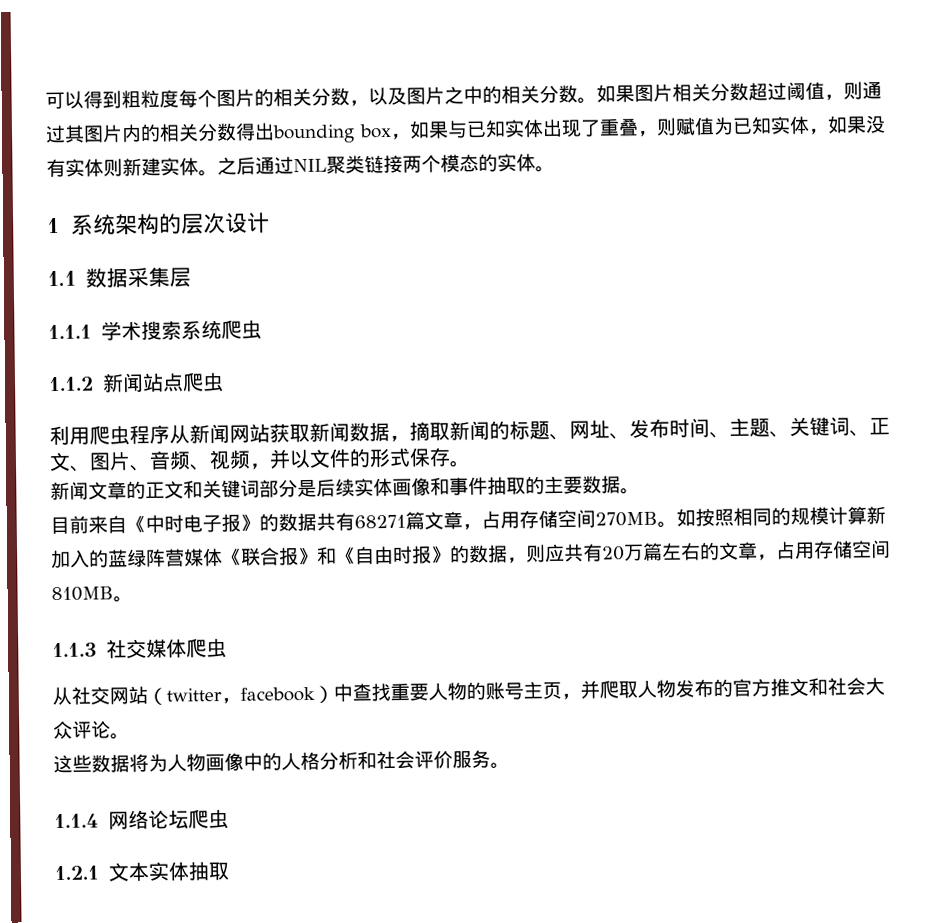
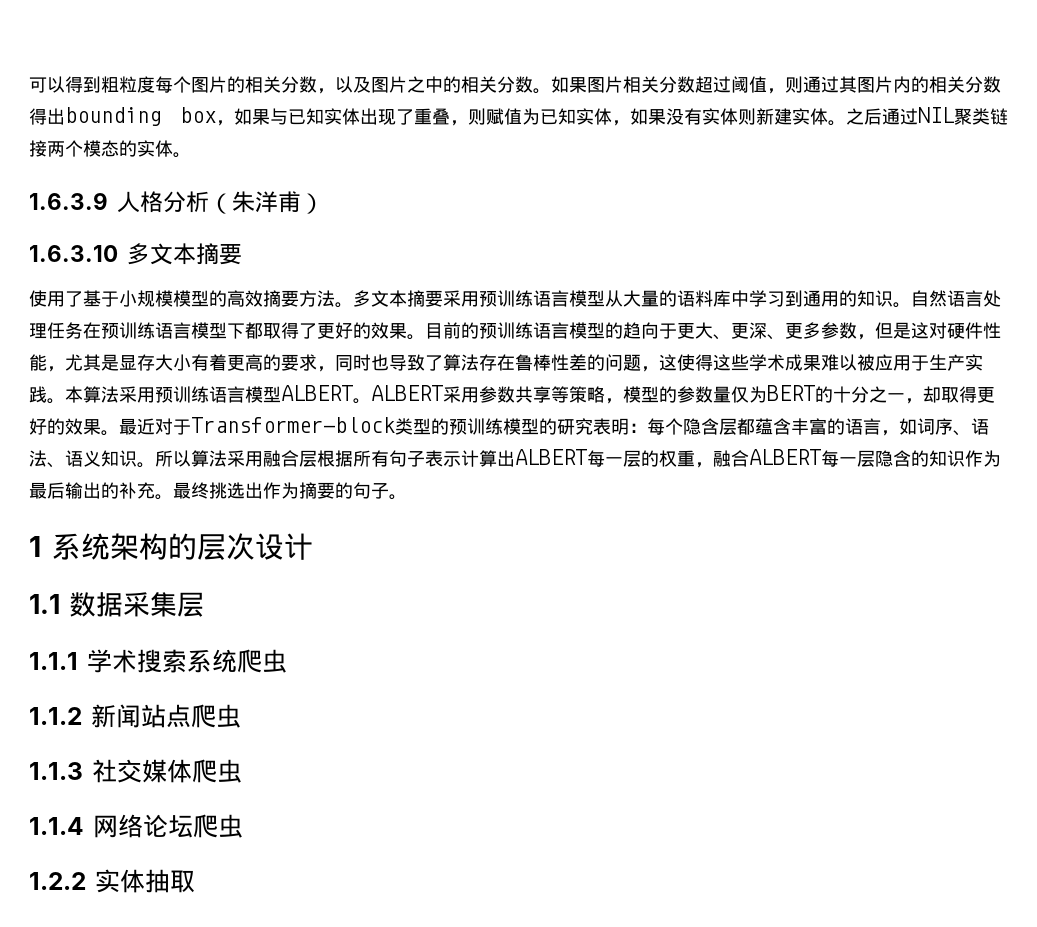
(555, 169) none -> [29,191,324,214] [29,243,242,265] [29,290,1001,308] [29,322,1001,340] [29,354,983,372] [29,385,995,404] [29,417,989,436] [29,449,1001,468] [29,482,407,500] // 1.6.3.9人格分析（朱洋甫） // 1.6.3.10多文本摘要 // 使用了基于小规模模型的高效摘要方法。多文本摘要采用预训练语言模型从大量的语料库中学习到通用的知识。自然语言处理任务在预训练语言模型下都取得了更好的效果。目前的预训练语言模型的趋向于更大、更深、更多参数，但是这对硬件性能，尤其是显存大小有着更高的要求，同时也导致了算法存在鲁棒性差的问题，这使得这些学术成果难以被应用于生产实践。本算法采用预训练语言模型ALBERT。ALBERT采用参数共享等策略，模型的参数量仅为BERT的十分之一，却取得更好的效果。最近对于Transformer-block类型的预训练模型的研究表明：每个隐含层都蕴含丰富的语言，如词序、语法、语义知识。所以算法采用融合层根据所有句子表示计算出ALBERT每一层的权重，融合ALBERT每一层隐含的知识作为最后输出的补充。最终挑选出作为摘要的句子。
[49,416,890,446] [49,447,471,472] [50,475,640,501] [50,506,886,535] [51,539,891,569] [51,586,133,603] [52,637,227,659] [52,677,885,706] [53,720,130,740] [53,749,510,774] 利用爬虫程序从新闻网站获取新闻数据，摘取新闻的标题、网址、发布时间、主题、关键词、正文、图片、音频、视频，并以文件的形式保存。 // 新闻文章的正文和关键词部分是后续实体画像和事件抽取的主要数据。 // 目前来自《中时电子报》的数据共有68271篇文章，占用存储空间270MB。如按照相同的规模计算新加入的蓝绿阵营媒体《联合报》和《自由时报》的数据，则应共有20万篇左右的文章，占用存储空间810MB。 // 1.1.3社交媒体爬虫 // 从社交网站（twitter，facebook）中查找重要人物的账号主页，并爬取人物发布的官方推文和社会大众评论。 // 这些数据将为人物画像中的人格分析和社会评价服务。 -> [29,759,242,783] 1.1.3社交媒体爬虫
[54,861,150,882] 1.2.1文本 -> [29,872,86,890] 1.2.2

